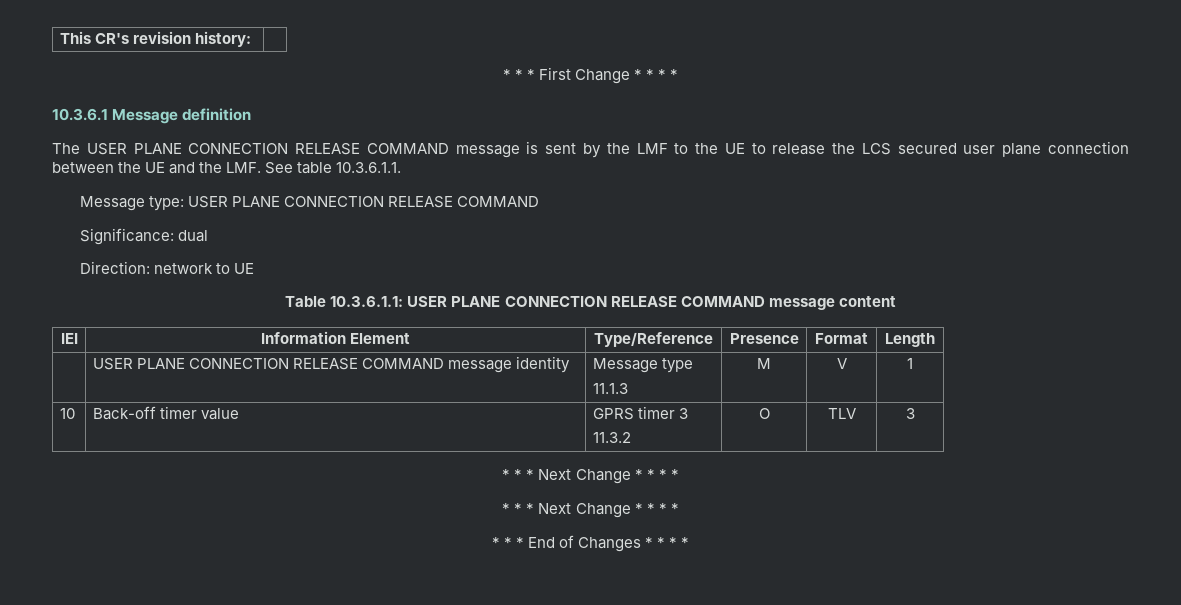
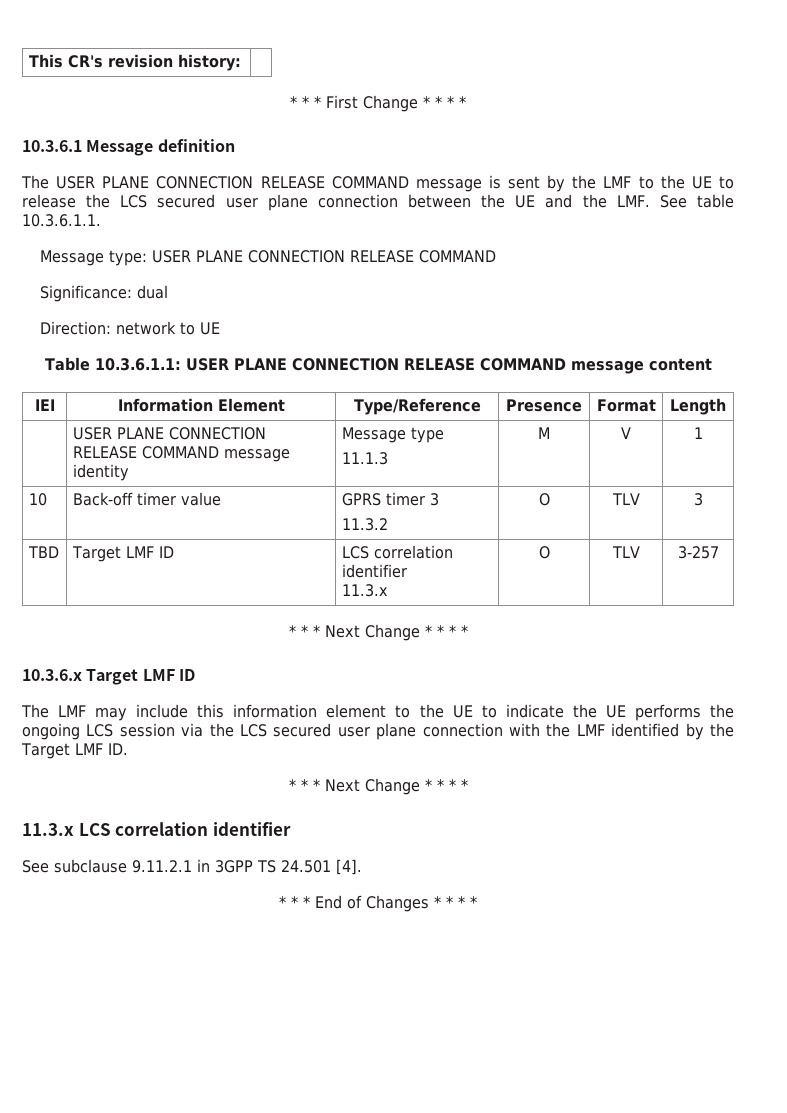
[502,469,679,484] [502,503,679,518] // * * * Next Change * * * * // * * * Next Change * * * * -> [27,546,59,558] [71,546,174,562] [341,545,453,559] [341,564,407,578] [341,584,388,597] [538,546,550,559] [611,546,640,558] [677,546,719,559] [288,624,468,641] [22,669,195,685] [21,704,735,721] [22,723,734,740] [21,743,128,759] [288,778,468,795] [22,822,291,836] [22,859,362,875] // TBD | Target LMF ID | LCS correlation identifier // 11.3.x | O | TLV | 3-257 // * * * Next Change * * * * // 10.3.6.x Target LMF ID // The LMF may include this information element to the UE to indicate the UE performs the ongoing LCS session via the LCS secured user plane connection with the LMF identified by the Target LMF ID. // * * * Next Change * * * * // 11.3.x LCS correlation identifier // See subclause 9.11.2.1 in 3GPP TS 24.501 [4].

